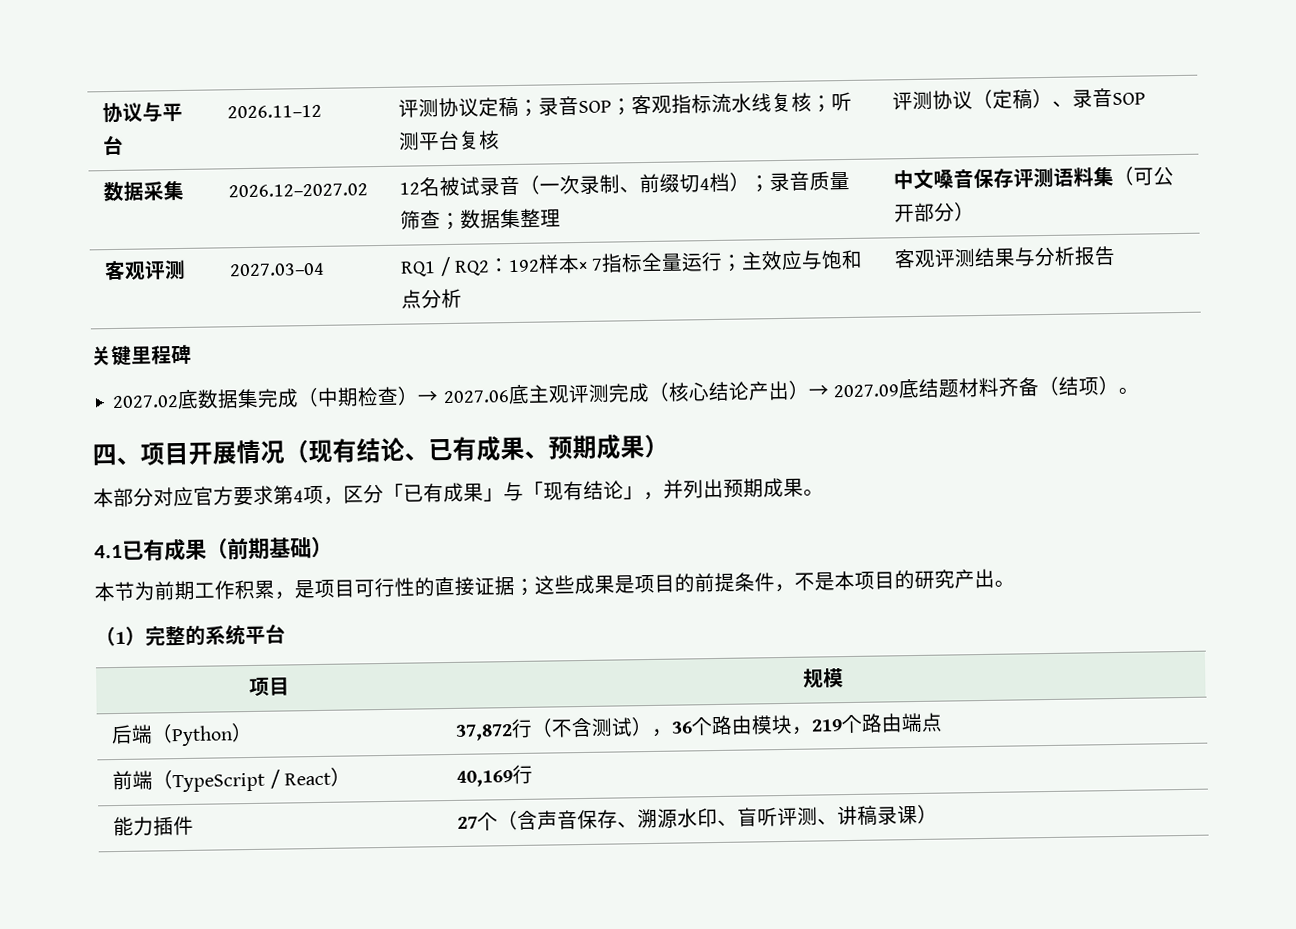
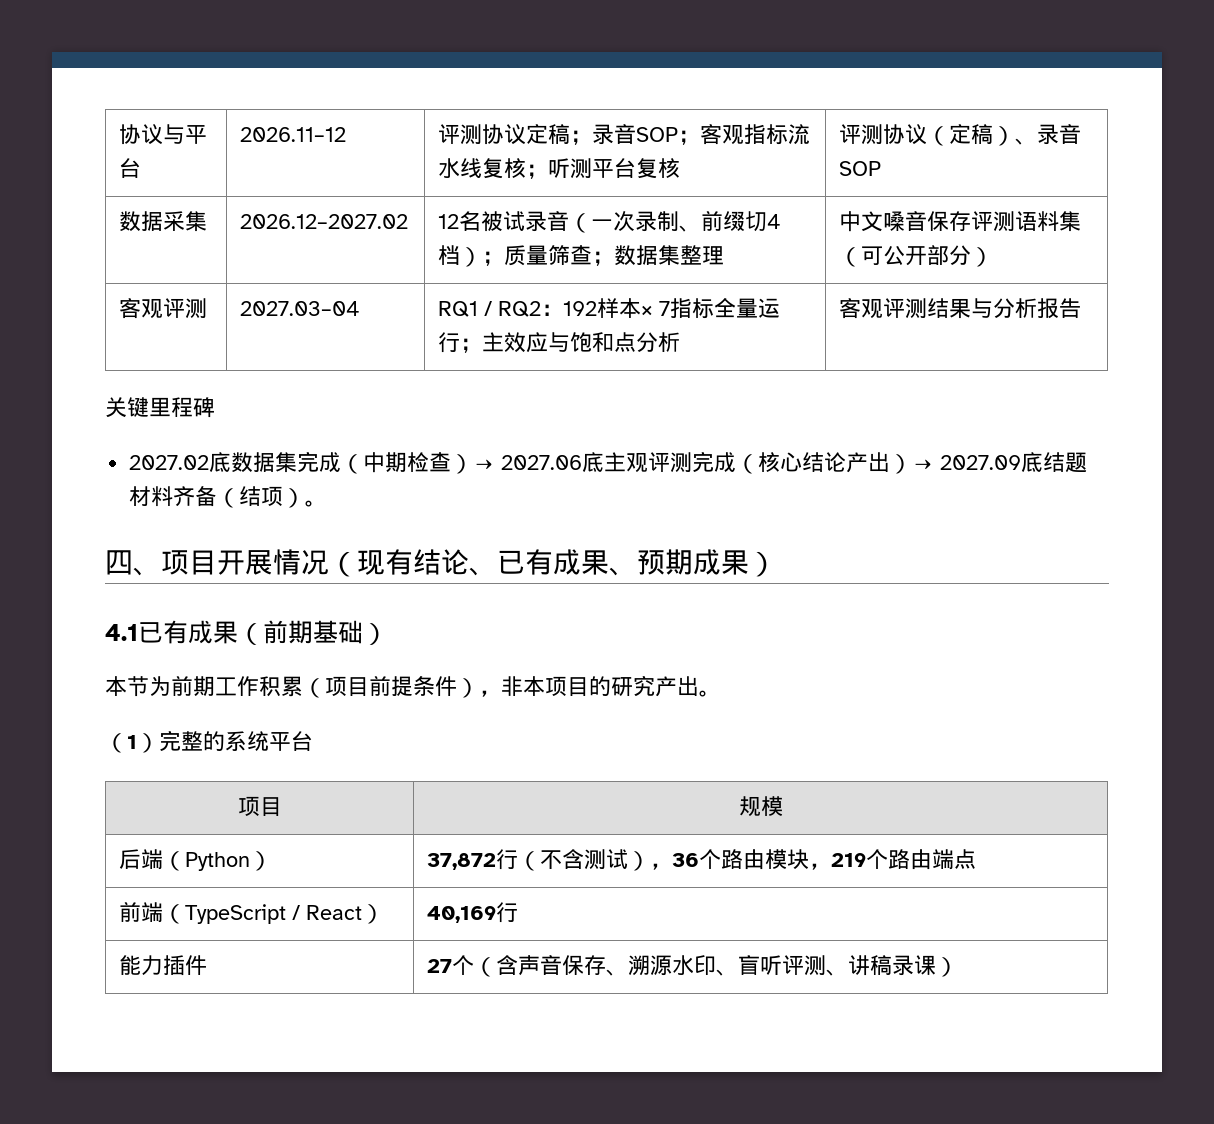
[769,171,811,192] 录音 -> (505, 258) none
[93,477,824,508] // 本部分对应官方要求第4项，区分「已有成果」与「现有结论」，并列出预期成果。 -> (777, 564) none
[274,573,695,600] ，是项目可行性的直接证据；这些成果是项目的 -> [303,676,369,698] （项目
[774,572,835,593] ，不是 -> [457,676,523,698] ），非

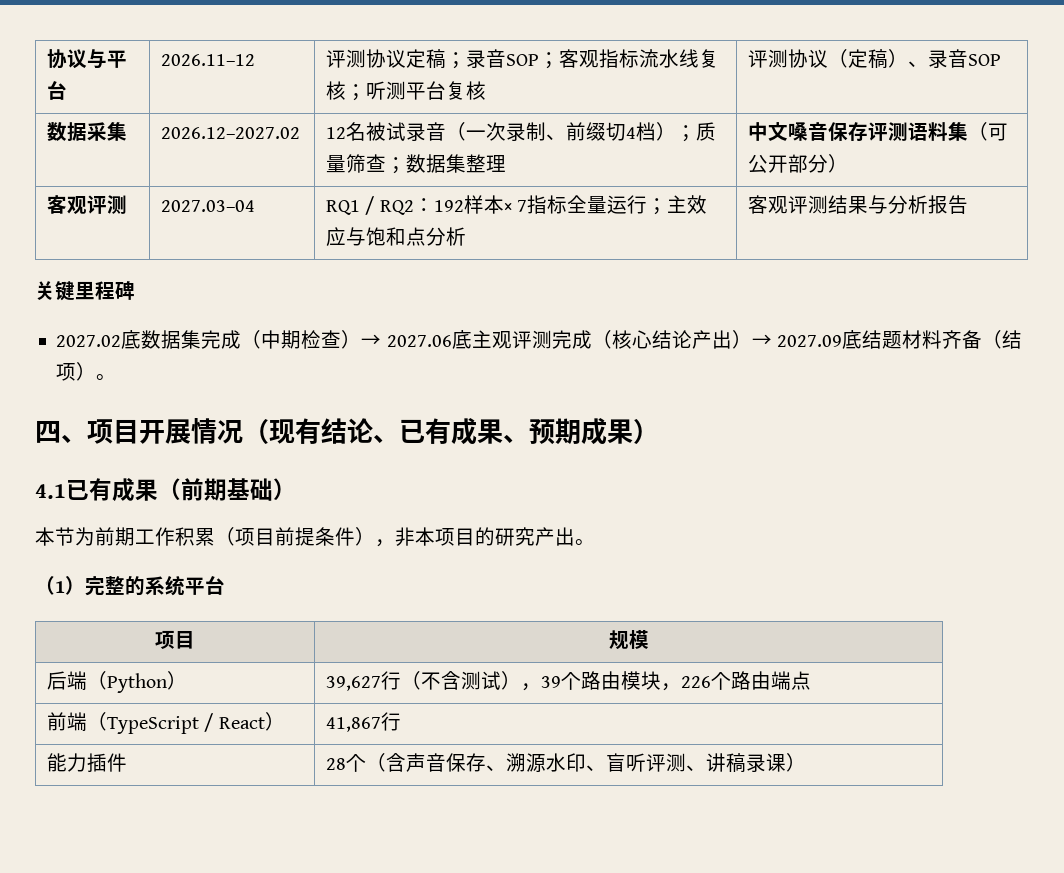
[427,853,497,870] 37,872 -> [326,676,382,691] 39,627
[672,853,700,867] 36 -> [541,676,562,688] 39
[831,853,867,867] 219 -> [681,676,712,688] 226
[427,906,497,923] 40,169 -> [326,717,382,732] 41,867
[427,959,453,973] 27 -> [326,758,347,770] 28

